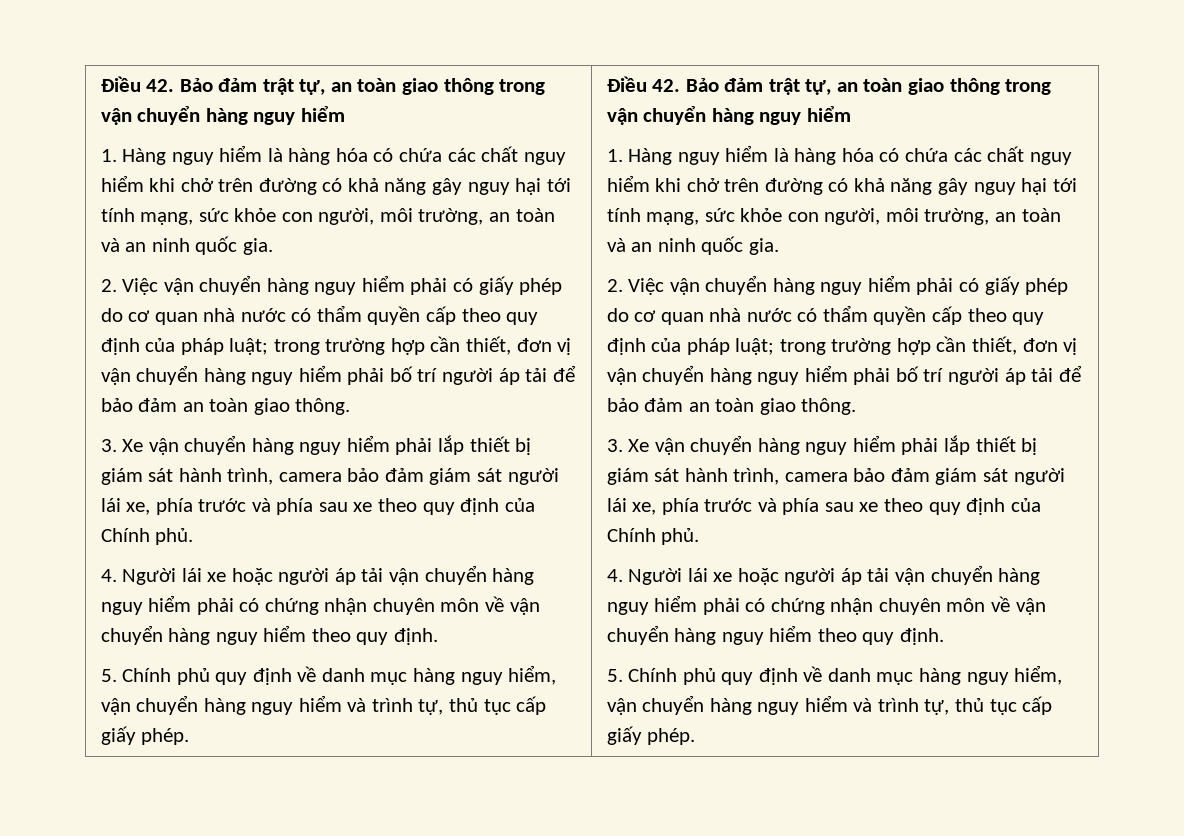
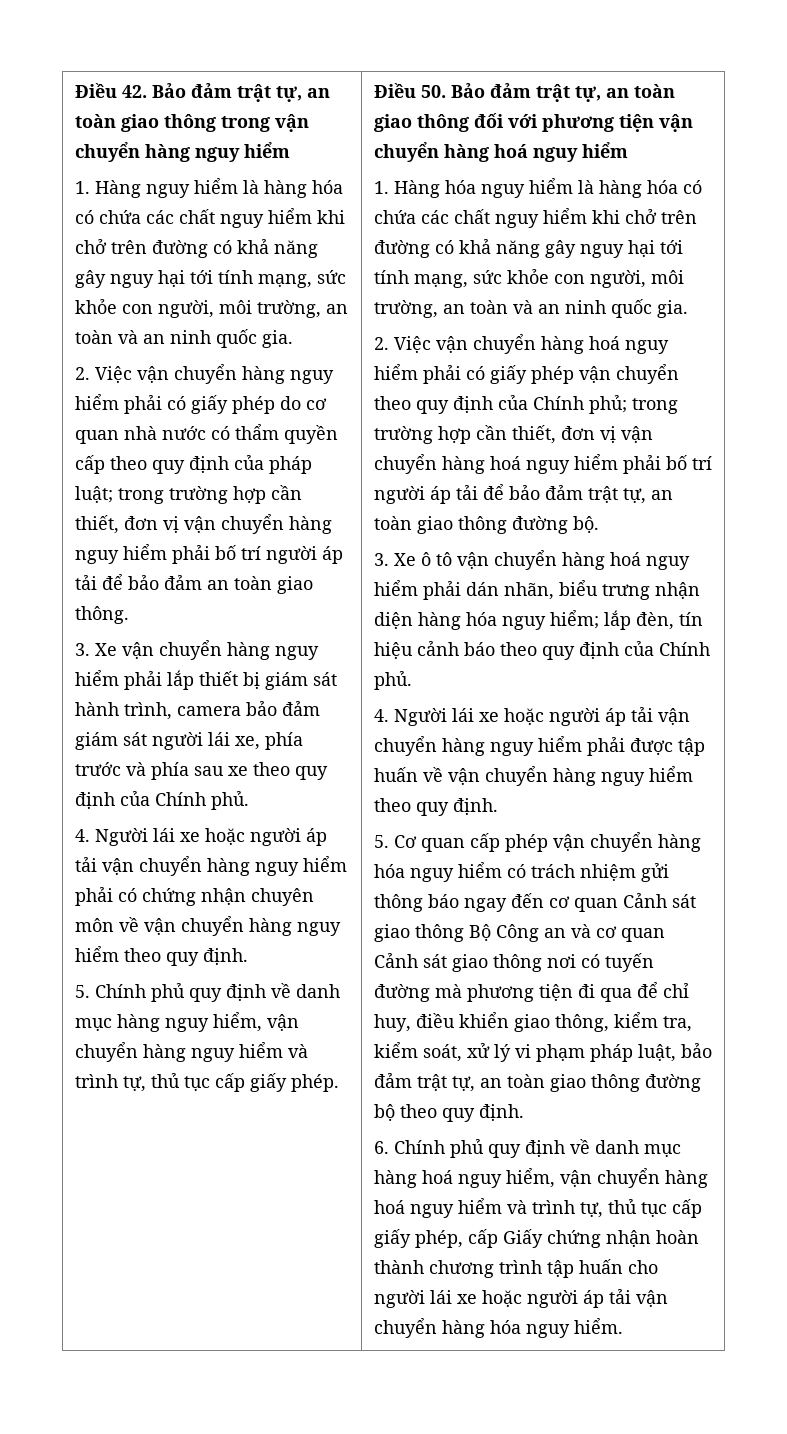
[652,78,1052,95] [606,106,851,125] [606,148,673,165] 42. Bảo đảm trật tự, an toàn giao thông trong vận chuyển hàng nguy hiểm // 1. Hàng -> [420,83,675,102] [373,113,693,132] [373,142,628,162] [373,180,476,198] 50. Bảo đảm trật tự, an toàn giao thông đối với phương tiện vận chuyển hàng hoá nguy hiểm // 1. Hàng hóa
[820,275,1069,295] [606,305,1045,325] [606,338,775,355] nguy hiểm phải có giấy phép do cơ quan nhà nước có thẩm quyền cấp theo quy định của pháp luật; -> [588,336,669,354] [373,364,679,384] [373,395,627,414] hoá nguy hiểm phải có giấy phép vận chuyển theo quy định của Chính phủ;
(752, 376) none -> [489,456,521,470] hoá
[688,398,857,415] [606,435,1038,455] [606,468,1065,485] [606,498,879,515] an toàn giao thông. // 3. Xe vận chuyển hàng nguy hiểm phải lắp thiết bị giám sát hành trình, camera bảo đảm giám sát người lái xe, phía trước và phía sau xe -> [587,486,673,504] [373,516,599,534] [373,550,690,570] [373,580,700,600] [373,610,703,630] [373,641,495,659] trật tự, an toàn giao thông đường bộ. // 3. Xe ô tô vận chuyển hàng hoá nguy hiểm phải dán nhãn, biểu trưng nhận diện hàng hóa nguy hiểm; lắp đèn, tín hiệu cảnh báo
[745,598,986,615] có chứng nhận chuyên môn -> [629,738,705,756] [373,767,418,782] được tập huấn
[628,665,1063,685] [606,695,1053,715] [606,726,696,745] Chính phủ quy định về danh mục hàng nguy hiểm, vận chuyển hàng nguy hiểm và trình tự, thủ tục cấp giấy phép. -> [393,832,701,852] [373,862,669,882] [373,893,696,912] [373,924,665,942] [373,953,654,972] [373,982,689,1002] [373,1012,692,1032] [373,1042,712,1062] [373,1073,701,1092] [373,1104,524,1122] [373,1139,681,1158] [373,1168,708,1188] [373,1198,702,1218] [373,1229,699,1248] [373,1259,658,1278] [373,1289,668,1308] [373,1318,623,1338] Cơ quan cấp phép vận chuyển hàng hóa nguy hiểm có trách nhiệm gửi thông báo ngay đến cơ quan Cảnh sát giao thông Bộ Công an và cơ quan Cảnh sát giao thông nơi có tuyến đường mà phương tiện đi qua để chỉ huy, điều khiển giao thông, kiểm tra, kiểm soát, xử lý vi phạm pháp luật, bảo đảm trật tự, an toàn giao thông đường bộ theo quy định. // 6. Chính phủ quy định về danh mục hàng hoá nguy hiểm, vận chuyển hàng hoá nguy hiểm và trình tự, thủ tục cấp giấy phép, cấp Giấy chứng nhận hoàn thành chương trình tập huấn cho người lái xe hoặc người áp tải vận chuyển hàng hóa nguy hiểm.

